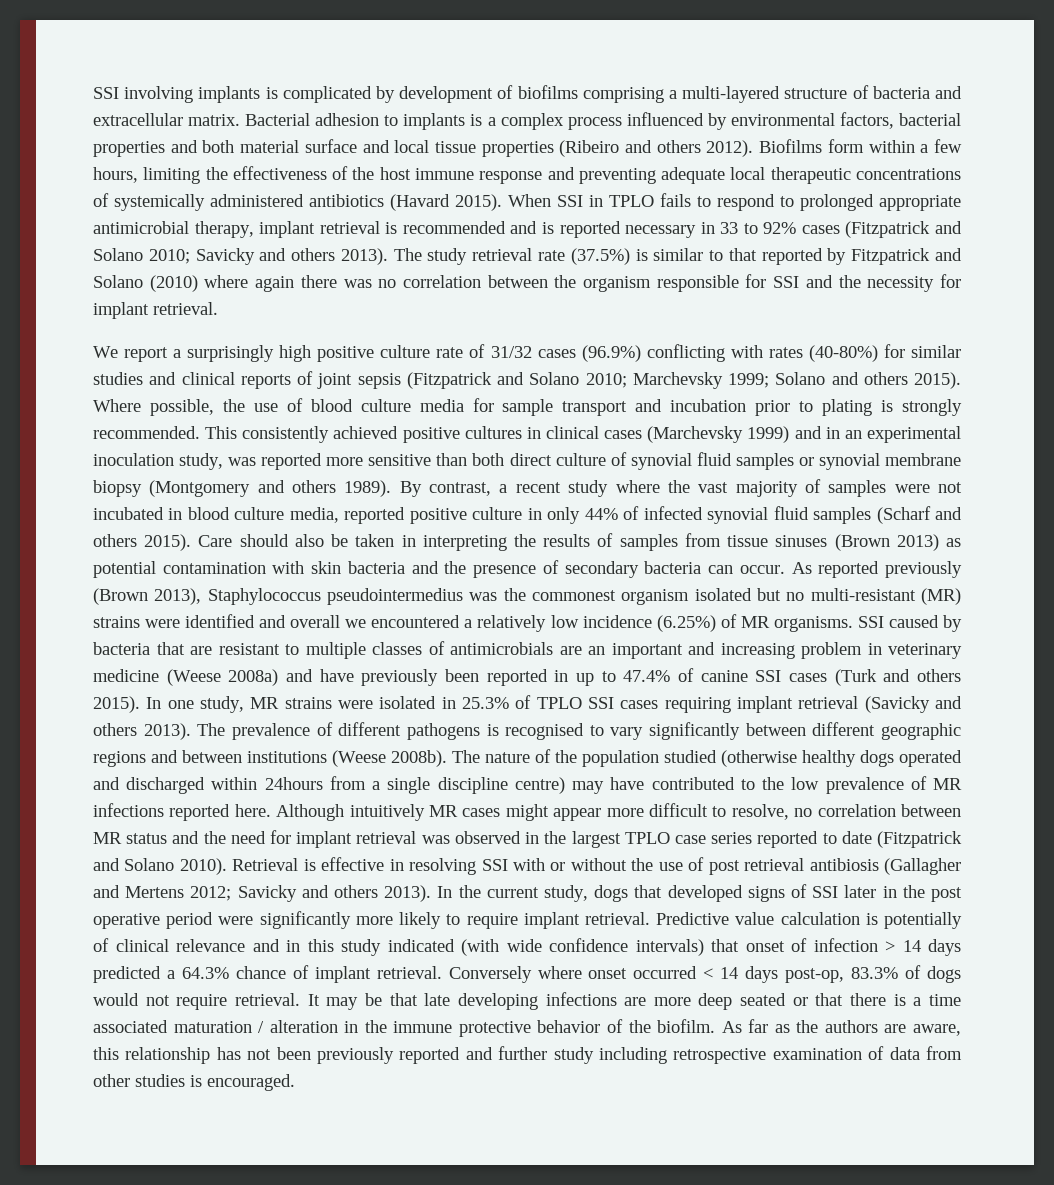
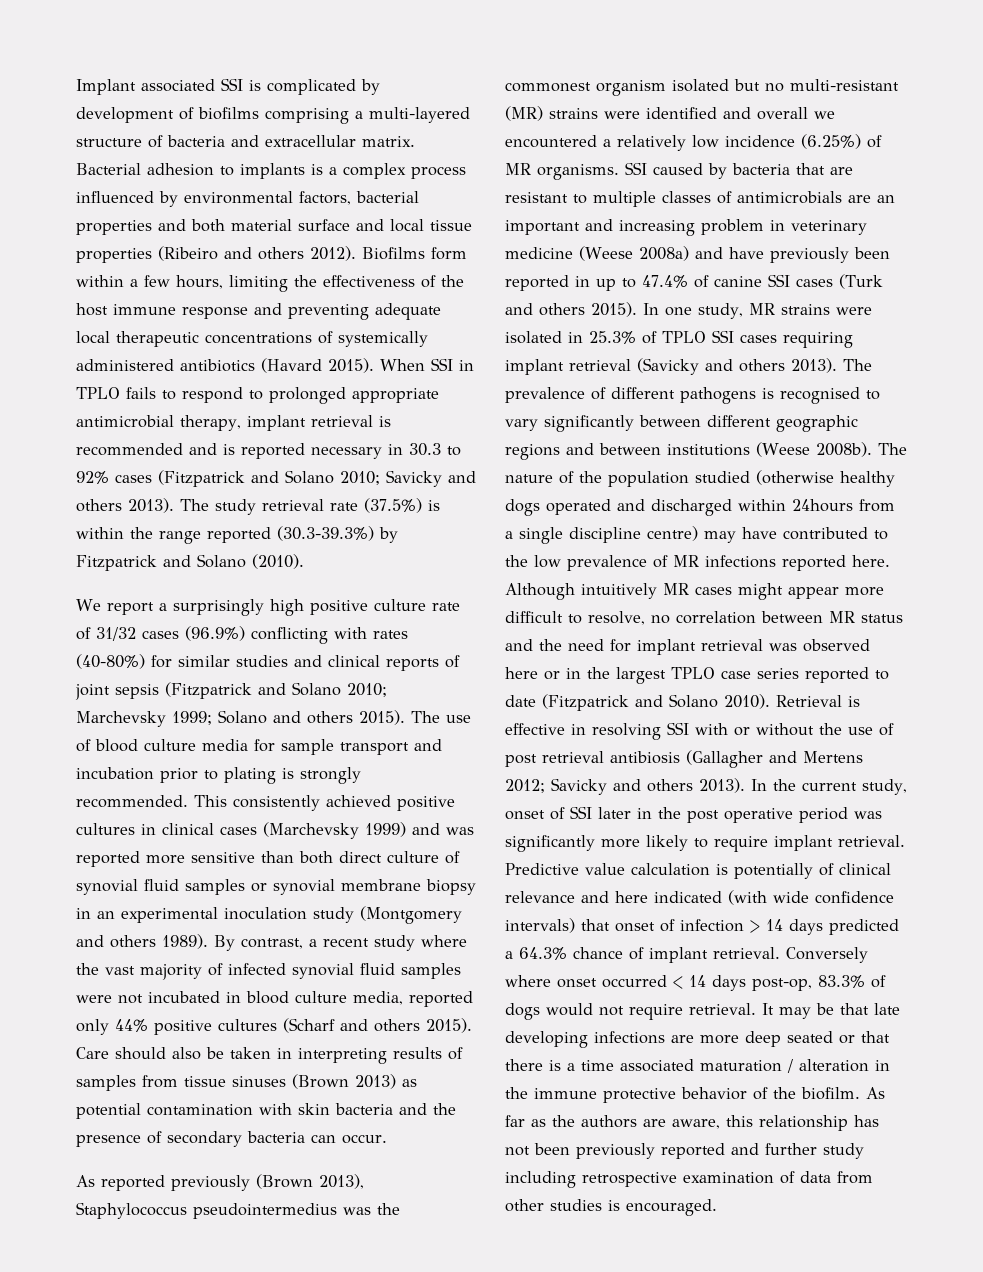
[93,86,261,103] SSI involving implants -> [76,78,243,95] Implant associated SSI
[720,222,739,234] 33 -> [409,443,441,456] 30.3
[653,248,963,265] [93,274,962,292] [93,302,218,319] similar to that reported by Fitzpatrick and Solano (2010) where again there was no correlation between the organism responsible for SSI and the necessity for implant retrieval. -> [76,526,398,544] [76,554,304,571] within the range reported (30.3-39.3%) by Fitzpatrick and Solano (2010).
[93,399,245,416] Where possible, the -> [411,711,440,723] The
[825,426,961,443] [93,453,224,470] in an experimental inoculation study, -> (440, 829) none
(142, 488) none -> [76,907,354,923] in an experimental inoculation study
(821, 486) none -> [228,963,395,979] infected synovial fluid
[409,506,872,524] positive culture in only 44% of infected synovial fluid samples -> [76,1019,277,1035] only 44% positive cultures
[514,534,536,547] the -> (387, 1056) none
(785, 569) none -> (387, 1139) //
(521, 837) none -> [505,667,560,680] here or
[594,885,785,902] dogs that developed signs -> [505,810,545,820] onset
[218,916,254,925] were -> [854,811,882,819] was
[286,939,381,956] in this study -> [615,891,648,903] here

